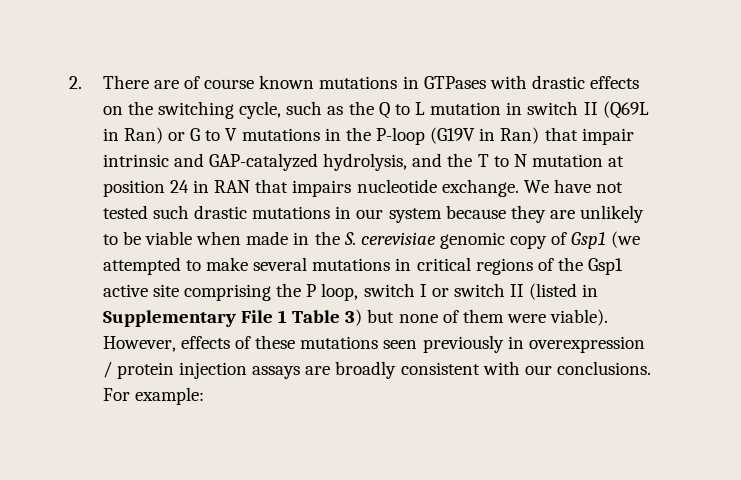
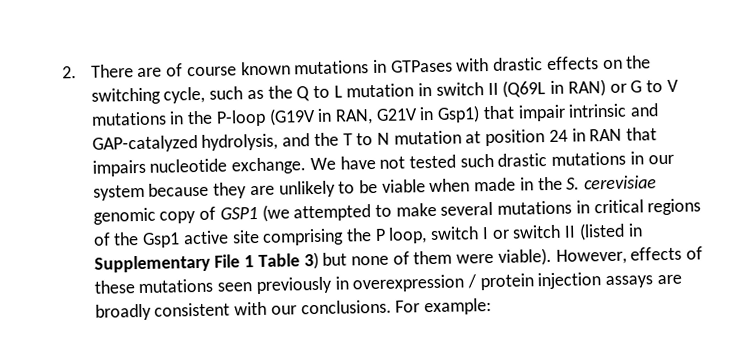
[123,127,163,144] Ran) -> [567,79,606,97] RAN)
[500,127,540,144] Ran) -> [335,105,481,125] RAN, G21V in Gsp1)
[571,232,606,249] Gsp1 -> [219,206,258,220] GSP1

